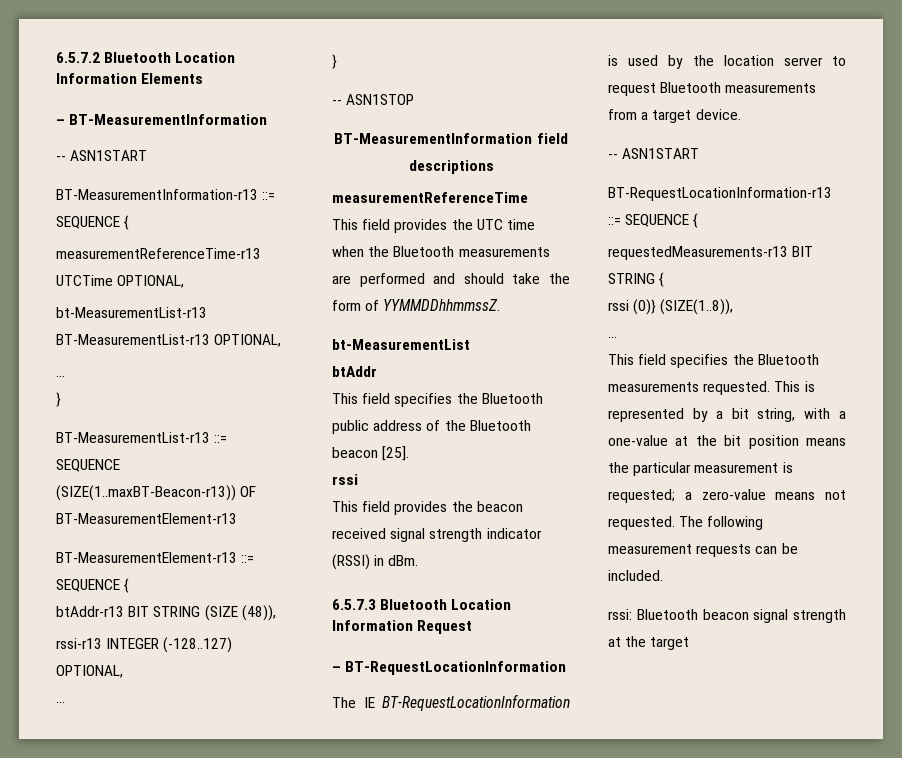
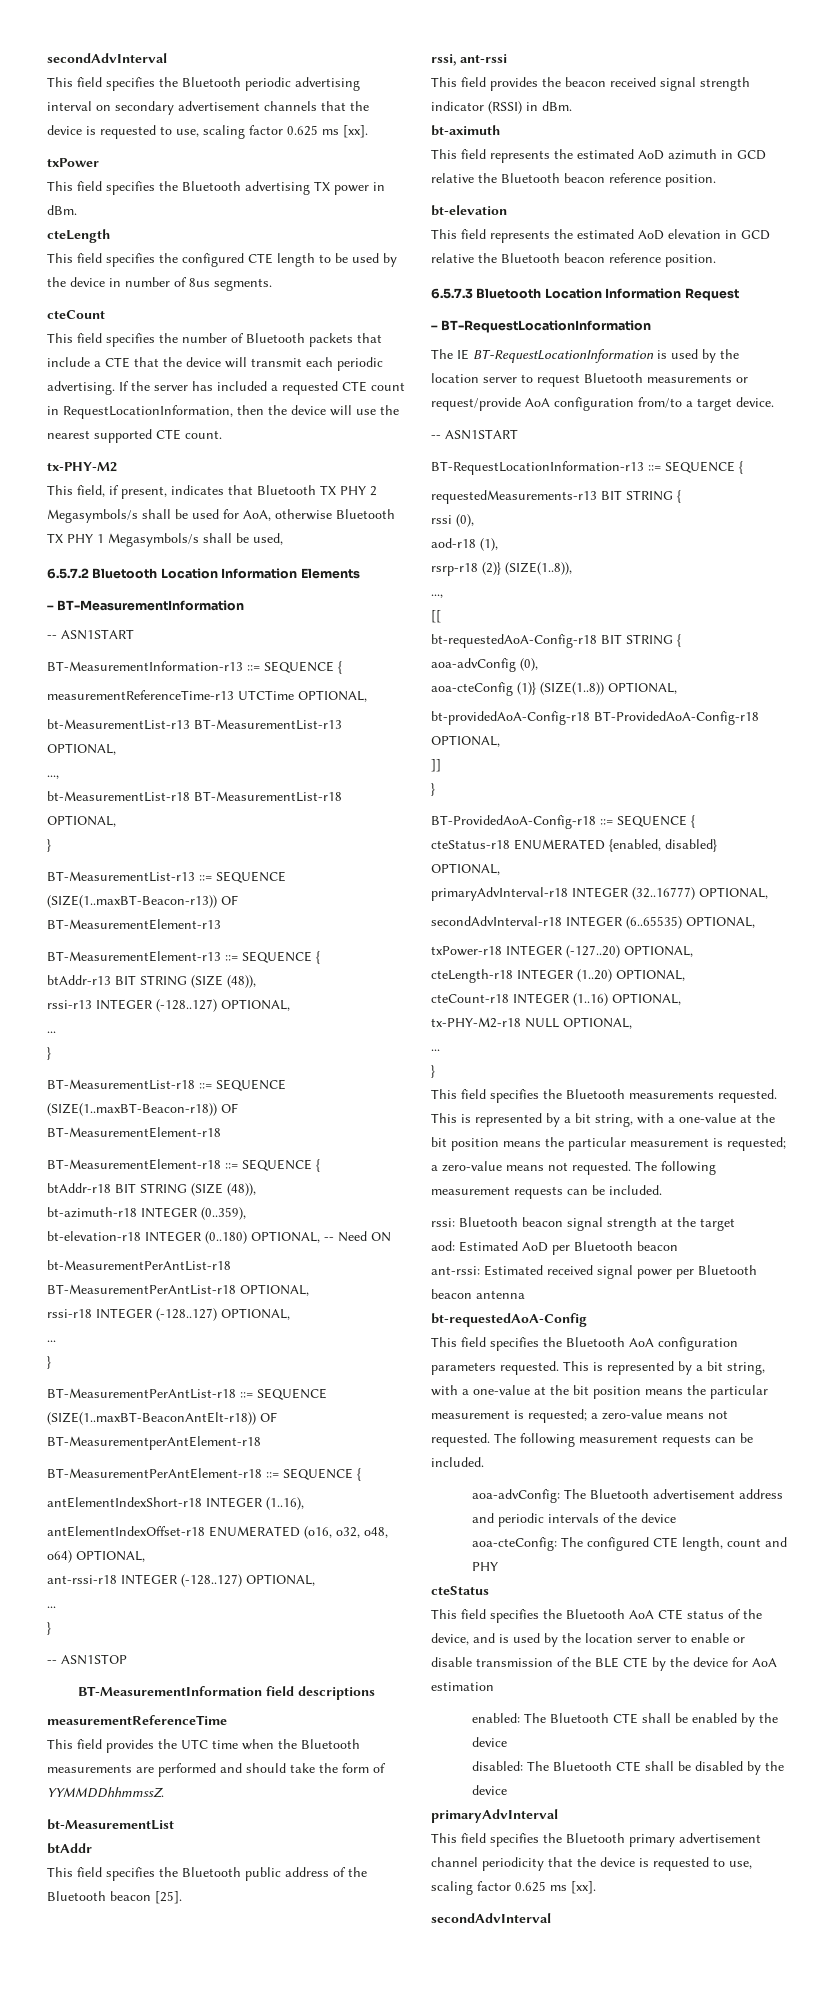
(56, 57) none -> [47,53,167,63] [47,77,360,91] [47,101,369,115] [47,125,368,139] [47,158,99,167] [47,181,385,195] [47,205,77,215] [47,229,110,243] [47,253,397,267] [47,277,272,291] [47,310,105,319] [47,333,382,347] [47,357,383,371] [47,381,405,395] [47,405,399,419] [47,429,222,443] [47,462,117,472] [47,485,377,499] [47,509,395,523] [47,533,283,547] secondAdvInterval // This field specifies the Bluetooth periodic advertising interval on secondary advertisement channels that the device is requested to use, scaling factor 0.625 ms [xx]. // txPower // This field specifies the Bluetooth advertising TX power in dBm. // cteLength // This field specifies the configured CTE length to be used by the device in number of 8us segments. // cteCount // This field specifies the number of Bluetooth packets that include a CTE that the device will transmit each periodic advertising. If the server has included a requested CTE count in RequestLocationInformation, then the device will use the nearest supported CTE count. // tx-PHY-M2 // This field, if present, indicates that Bluetooth TX PHY 2 Megasymbols/s shall be used for AoA, otherwise Bluetooth TX PHY 1 Megasymbols/s shall be used, //
[56,375,65,377] ... -> [47,775,59,779] [47,791,342,802] [47,815,116,827] ..., // bt-MeasurementList-r18 BT-MeasurementList-r18 OPTIONAL,
(337, 61) none -> [47,1079,286,1091] [47,1103,238,1116] [47,1127,221,1138] [47,1159,320,1172] [47,1183,256,1196] [47,1207,246,1220] [47,1231,391,1244] [47,1260,231,1271] [47,1284,309,1296] [47,1308,290,1321] [47,1340,56,1342] [47,1356,51,1369] [47,1388,327,1400] [47,1412,277,1425] [47,1436,261,1450] [47,1468,361,1481] [47,1497,304,1510] [47,1526,388,1539] [47,1550,145,1563] [47,1574,315,1587] [47,1606,56,1608] [47,1622,51,1635] // BT-MeasurementList-r18 ::= SEQUENCE (SIZE(1..maxBT-Beacon-r18)) OF BT-MeasurementElement-r18 // BT-MeasurementElement-r18 ::= SEQUENCE { // btAddr-r18 BIT STRING (SIZE (48)), // bt-azimuth-r18 INTEGER (0..359), // bt-elevation-r18 INTEGER (0..180) OPTIONAL, -- Need ON // bt-MeasurementPerAntList-r18 BT-MeasurementPerAntList-r18 OPTIONAL, // rssi-r18 INTEGER (-128..127) OPTIONAL, // ... // } // BT-MeasurementPerAntList-r18 ::= SEQUENCE (SIZE(1..maxBT-BeaconAntElt-r18)) OF BT-MeasurementperAntElement-r18 // BT-MeasurementPerAntElement-r18 ::= SEQUENCE { // antElementIndexShort-r18 INTEGER (1..16), // antElementIndexOffset-r18 ENUMERATED (o16, o32, o48, o64) OPTIONAL, // ant-rssi-r18 INTEGER (-128..127) OPTIONAL, // ... // }
[332,474,358,485] rssi -> [431,54,507,66] rssi, ant-rssi
(419, 560) none -> [431,125,500,136] [431,149,766,163] [431,173,716,187] [431,205,507,216] [431,229,770,243] [431,253,716,267] // bt-aximuth // This field represents the estimated AoD azimuth in GCD relative the Bluetooth beacon reference position. // bt-elevation // This field represents the estimated AoD elevation in GCD relative the Bluetooth beacon reference position.
[608,109,637,120] from -> [736,377,748,383] [431,397,682,411] or request/provide AoA configuration from/to
[633,299,734,315] [608,336,617,338] (0)} (SIZE(1..8)), // ... -> [456,514,474,527] [431,538,498,551] [431,562,572,576] [431,594,443,598] [431,610,441,623] [431,634,681,648] [431,658,538,672] [431,682,677,696] [431,711,759,725] [431,735,500,747] [431,759,441,772] [431,783,435,796] [431,815,695,829] [431,839,717,852] [431,863,500,875] [431,887,768,901] [431,916,755,929] [431,945,693,958] [431,969,685,983] [431,993,681,1006] [431,1017,632,1029] [431,1049,440,1051] [431,1065,435,1078] (0), // aod-r18 (1), // rsrp-r18 (2)} (SIZE(1..8)), // ..., // [[ // bt-requestedAoA-Config-r18 BIT STRING { // aoa-advConfig (0), // aoa-cteConfig (1)} (SIZE(1..8)) OPTIONAL, // bt-providedAoA-Config-r18 BT-ProvidedAoA-Config-r18 OPTIONAL, // ]] // } // BT-ProvidedAoA-Config-r18 ::= SEQUENCE { // cteStatus-r18 ENUMERATED {enabled, disabled} OPTIONAL, // primaryAdvInterval-r18 INTEGER (32..16777) OPTIONAL, // secondAdvInterval-r18 INTEGER (6..65535) OPTIONAL, // txPower-r18 INTEGER (-127..20) OPTIONAL, // cteLength-r18 INTEGER (1..20) OPTIONAL, // cteCount-r18 INTEGER (1..16) OPTIONAL, // tx-PHY-M2-r18 NULL OPTIONAL, // ... // }
(690, 643) none -> [431,1241,678,1255] [431,1265,757,1279] [431,1289,525,1299] [431,1313,587,1327] [431,1337,738,1351] [431,1361,765,1375] [431,1385,768,1399] [431,1409,728,1423] [431,1433,753,1447] [431,1457,484,1467] [472,1489,784,1503] [472,1513,677,1527] [472,1537,788,1551] [472,1562,499,1571] [431,1586,489,1595] [431,1609,762,1623] [431,1633,745,1647] [431,1657,777,1671] [431,1682,494,1691] [472,1713,779,1727] [472,1737,508,1747] [472,1761,785,1775] [472,1785,508,1795] [431,1809,558,1823] [431,1833,761,1847] [431,1857,752,1871] [431,1881,596,1895] [431,1913,551,1923] // aod: Estimated AoD per Bluetooth beacon // ant-rssi: Estimated received signal power per Bluetooth beacon antenna // bt-requestedAoA-Config // This field specifies the Bluetooth AoA configuration parameters requested. This is represented by a bit string, with a one-value at the bit position means the particular measurement is requested; a zero-value means not requested. The following measurement requests can be included. // aoa-advConfig: The Bluetooth advertisement address and periodic intervals of the device // aoa-cteConfig: The configured CTE length, count and PHY // cteStatus // This field specifies the Bluetooth AoA CTE status of the device, and is used by the location server to enable or disable transmission of the BLE CTE by the device for AoA estimation // enabled: The Bluetooth CTE shall be enabled by the device // disabled: The Bluetooth CTE shall be disabled by the device // primaryAdvInterval // This field specifies the Bluetooth primary advertisement channel periodicity that the device is requested to use, scaling factor 0.625 ms [xx]. // secondAdvInterval

